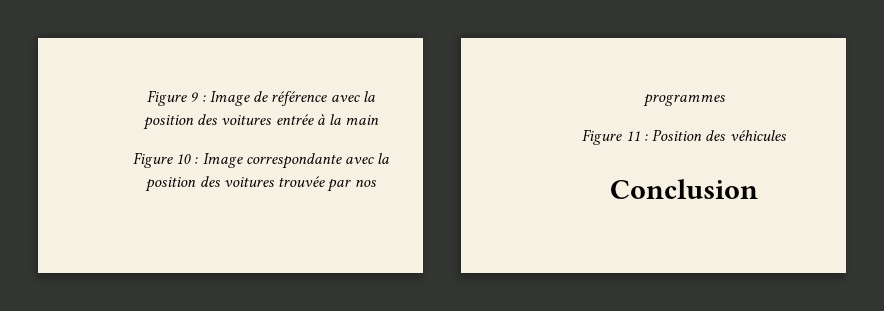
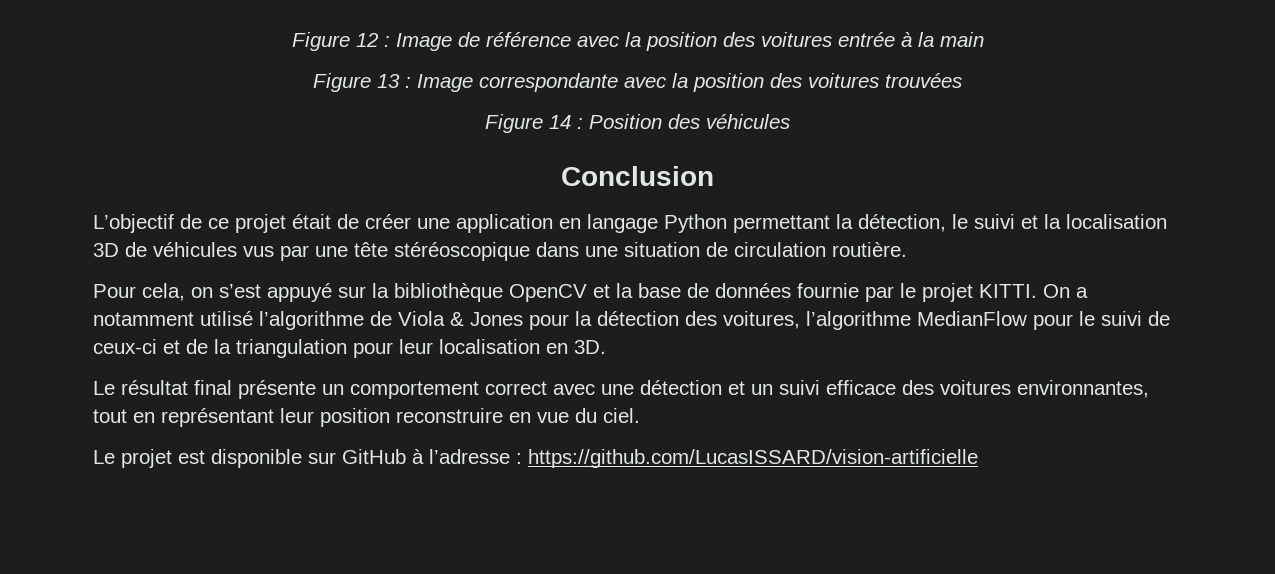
[146,90,200,106] Figure 9 -> [291,32,379,51] Figure 12
[175,154,191,164] 10 -> [377,74,400,88] 13
[278,176,377,192] [642,94,726,107] [582,129,640,145] trouvée par nos programmes // Figure 11 -> [885,73,962,88] [485,114,571,133] trouvées // Figure 14
(758, 189) none -> [93,214,1167,233] [93,242,907,261] [93,283,1088,302] [93,311,1170,330] [93,339,606,358] [93,380,1149,399] [93,408,640,427] [93,449,978,468] // L’objectif de ce projet était de créer une application en langage Python permettant la détection, le suivi et la localisation 3D de véhicules vus par une tête stéréoscopique dans une situation de circulation routière. // Pour cela, on s’est appuyé sur la bibliothèque OpenCV et la base de données fournie par le projet KITTI. On a notamment utilisé l’algorithme de Viola & Jones pour la détection des voitures, l’algorithme MedianFlow pour le suivi de ceux-ci et de la triangulation pour leur localisation en 3D. // Le résultat final présente un comportement correct avec une détection et un suivi efficace des voitures environnantes, tout en représentant leur position reconstruire en vue du ciel. // Le projet est disponible sur GitHub à l’adresse : https://github.com/LucasISSARD/vision-artificielle

